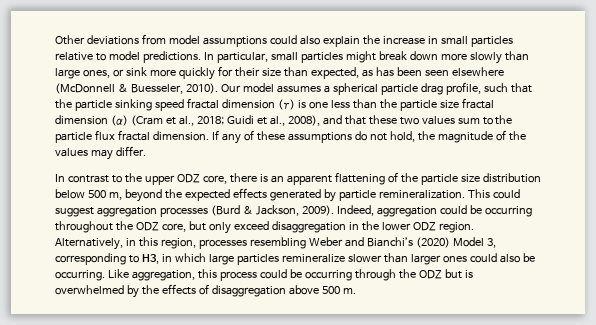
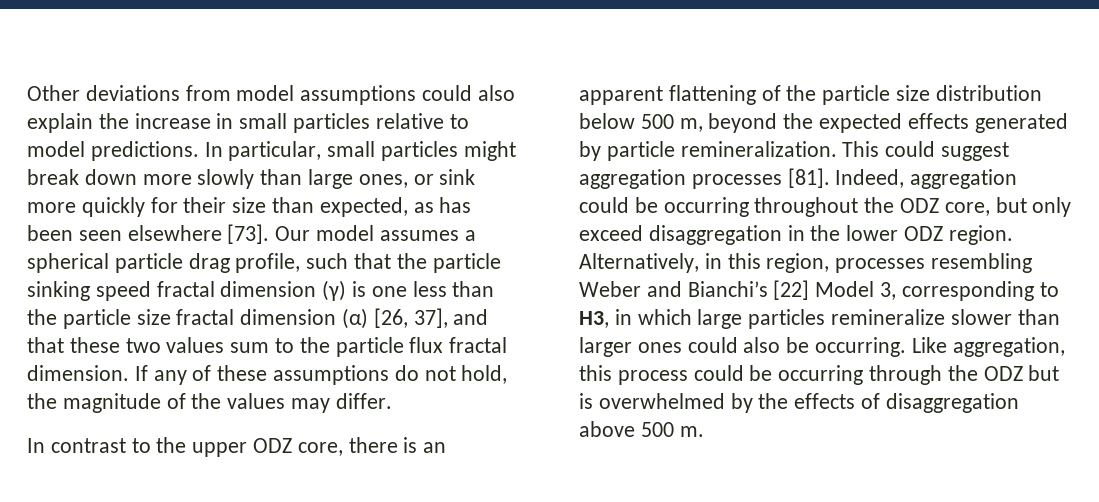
[55,83,218,94] (McDonnell & Buesseler, 2010). -> [227,224,270,244] [73].
[130,115,320,126] (Cram et al., 2018; Guidi et al., 2008), -> [373,308,448,328] [26, 37],
[210,205,334,216] (Burd & Jackson, 2009). -> [787,168,830,188] [81].
[415,237,450,248] (2020) -> [773,280,810,300] [22]

